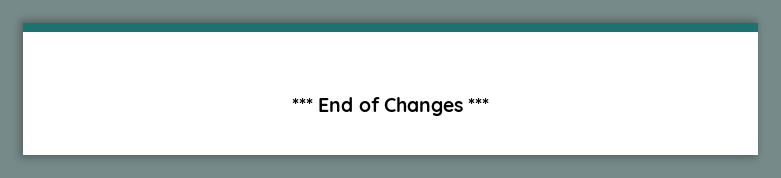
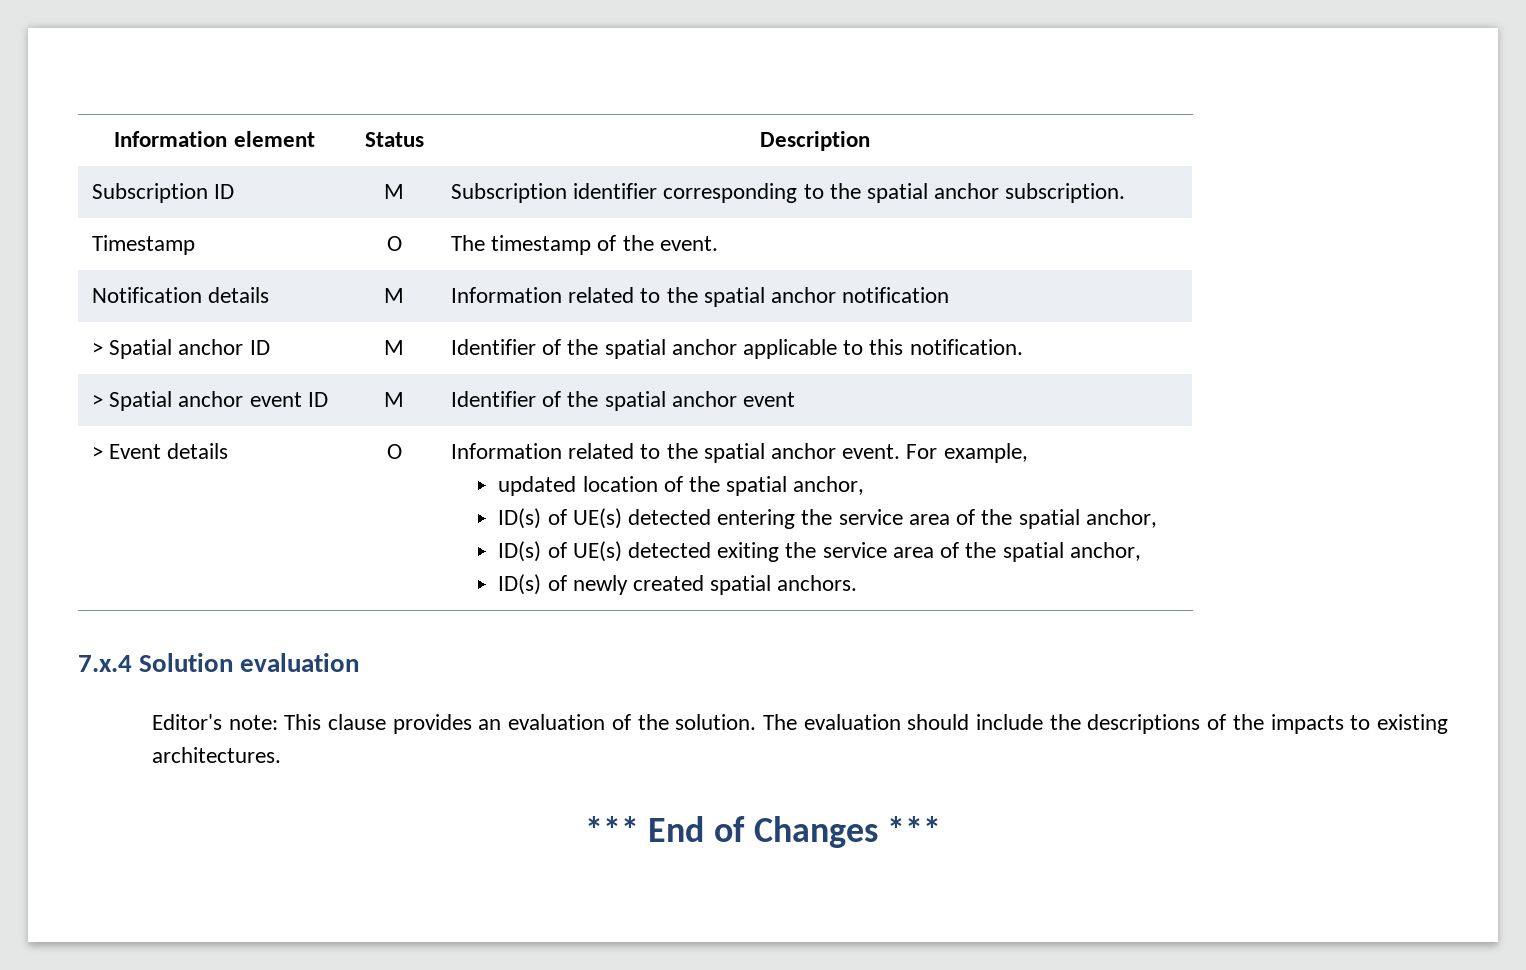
(291, 105) none -> [114,131,315,147] [364,132,424,147] [760,131,870,151] [91,183,235,203] [384,184,404,199] [450,183,1126,203] [91,235,195,255] [386,236,402,251] [450,235,718,255] [91,287,270,303] [384,288,404,303] [450,287,950,307] [91,339,270,359] [384,340,404,355] [450,339,1023,359] [91,391,328,411] [384,392,404,407] [450,391,795,411] [91,443,229,459] [386,444,402,459] [450,443,1028,463] [498,476,865,496] [498,508,1157,529] [498,541,1141,562] [498,574,858,595] [78,653,360,672] [151,714,1448,734] [151,747,281,763] Information element | Status | Description // Subscription ID | M | Subscription identifier corresponding to the spatial anchor subscription. // Timestamp | O | The timestamp of the event. // Notification details | M | Information related to the spatial anchor notification // > Spatial anchor ID | M | Identifier of the spatial anchor applicable to this notification. // > Spatial anchor event ID | M | Identifier of the spatial anchor event // > Event details | O | Information related to the spatial anchor event. For example, // updated location of the spatial anchor, // ID(s) of UE(s) detected entering the service area of the spatial anchor, // ID(s) of UE(s) detected exiting the service area of the spatial anchor, // ID(s) of newly created spatial anchors. // 7.x.4 Solution evaluation // Editor's note: This clause provides an evaluation of the solution. The evaluation should include the descriptions of the impacts to existing architectures. //

